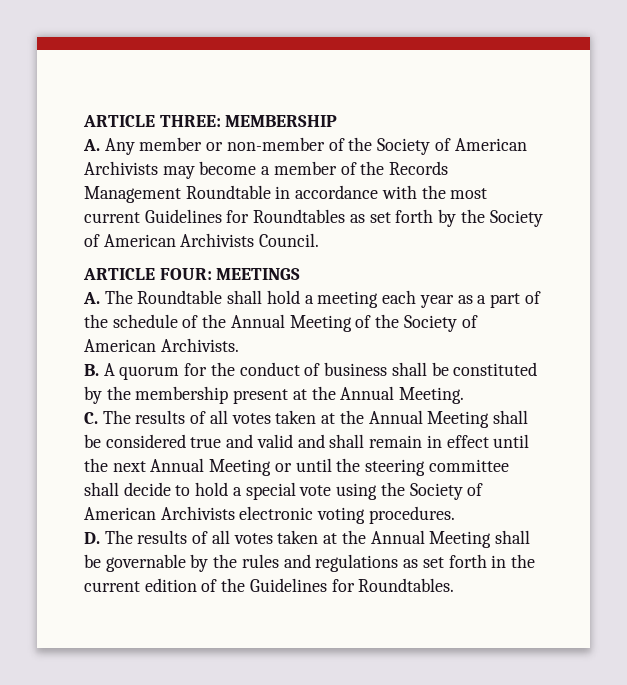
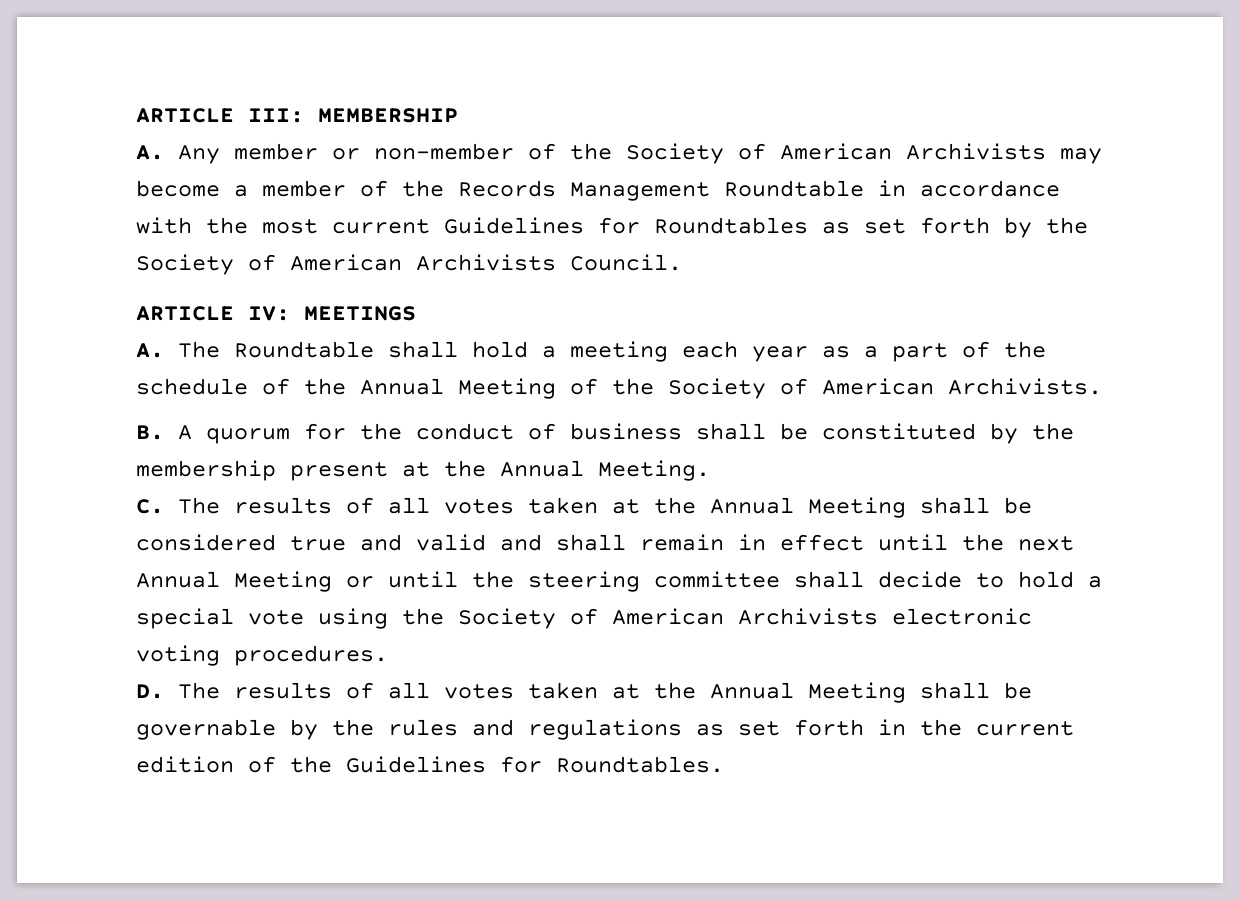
[83,115,221,127] ARTICLE THREE: -> [136,108,304,123] ARTICLE III:
[159,268,212,280] FOUR: -> [248,306,290,321] IV:

